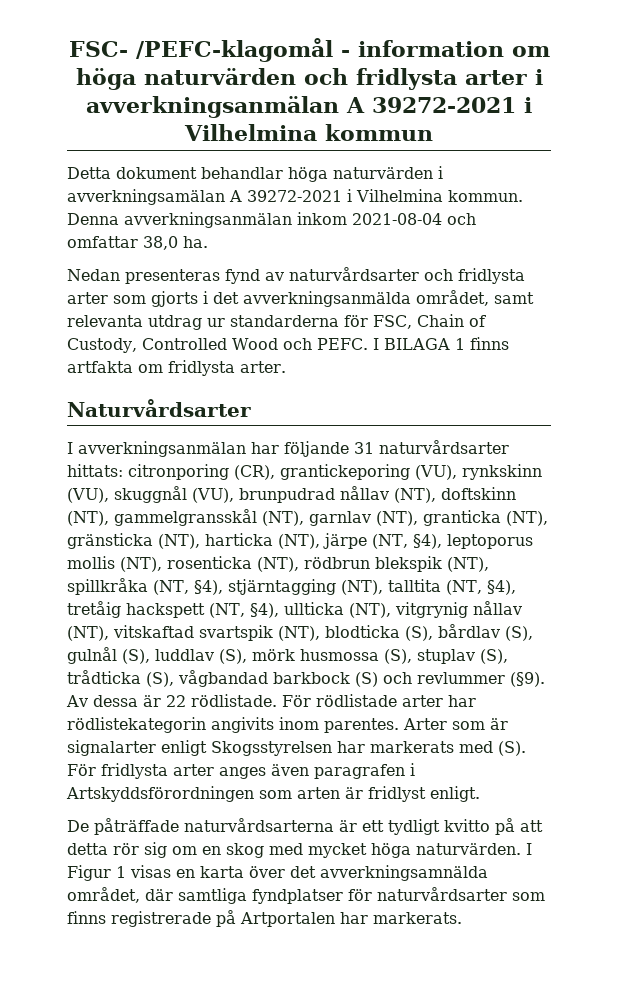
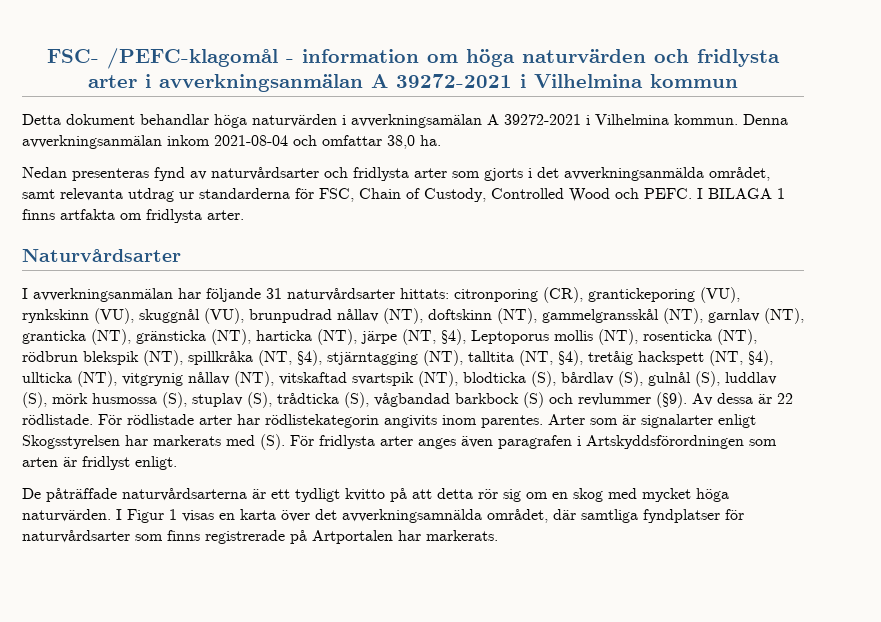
[446,534,533,549] leptoporus -> [471,330,549,344] Leptoporus

